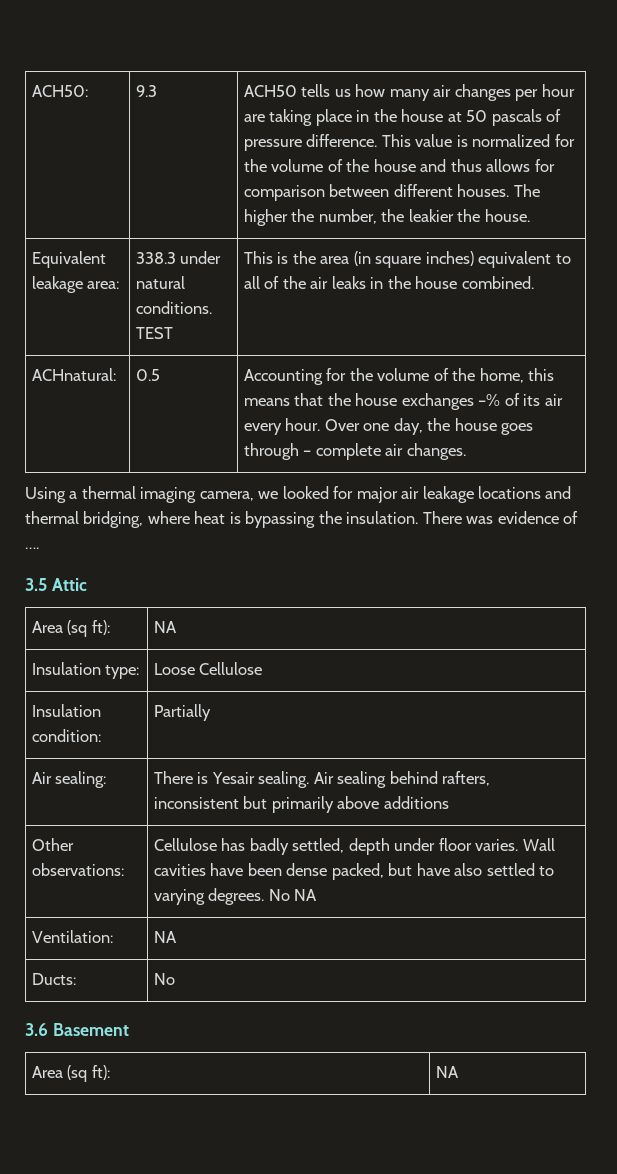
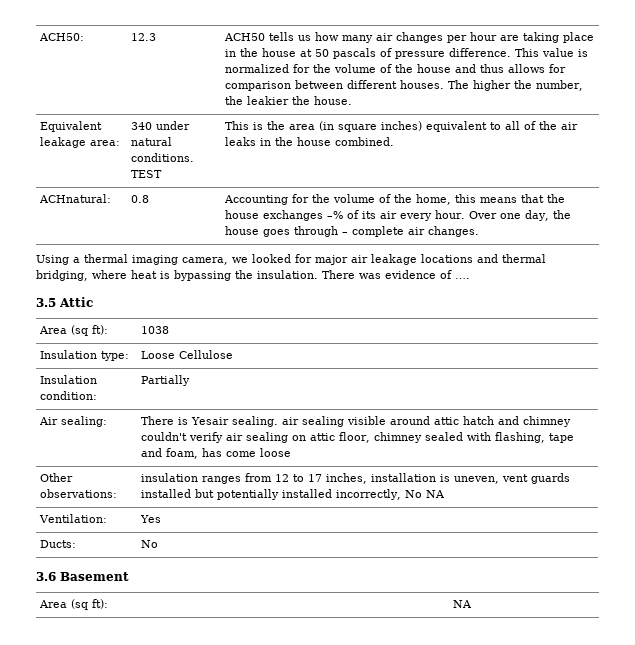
[135,85,157,97] 9.3 -> [131,33,157,41] 12.3
[135,252,176,264] 338.3 -> [131,122,153,130] 340
[135,369,160,381] 0.5 -> [131,195,150,203] 0.8
[153,621,177,633] NA -> [141,326,170,334] 1038
[313,771,491,788] [153,796,449,813] [31,838,74,851] [31,863,124,876] [153,838,555,855] [153,863,554,880] [153,888,265,905] Air sealing behind rafters, inconsistent but primarily above additions // Other observations: | Cellulose has badly settled, depth under floor varies. Wall cavities have been dense packed, but have also settled to varying degrees. -> [282,416,572,427] [141,432,575,443] [141,448,292,459] [40,473,74,482] [40,489,118,498] [141,473,571,484] [141,489,402,500] air sealing visible around attic hatch and chimney couldn't verify air sealing on attic floor, chimney sealed with flashing, tape and foam, has come loose // Other observations: | insulation ranges from 12 to 17 inches, installation is uneven, vent guards installed but potentially installed incorrectly,
[153,931,177,943] NA -> [140,515,162,523] Yes

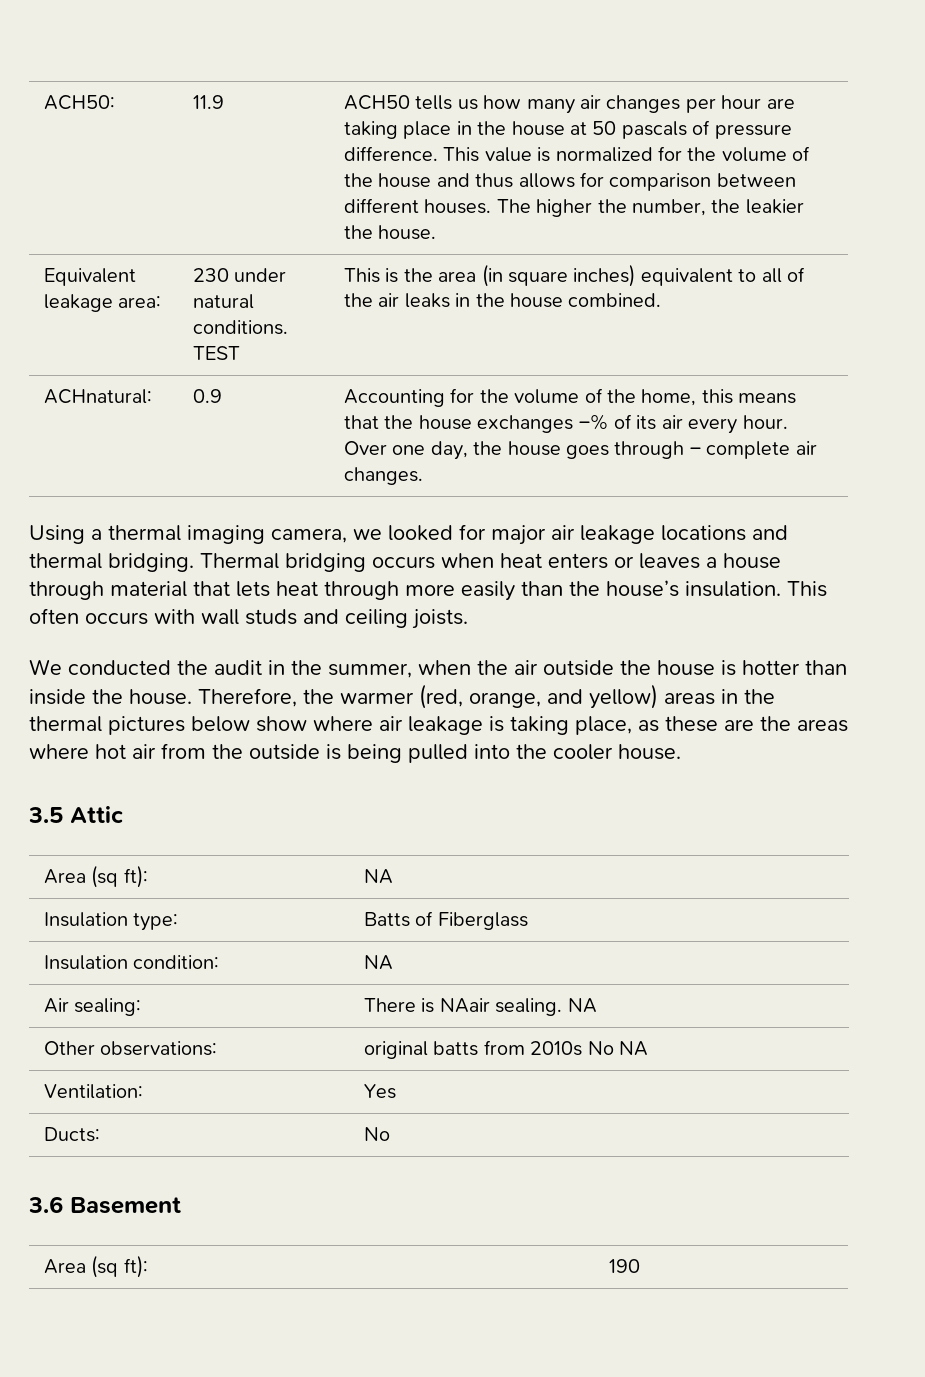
[131,33,157,41] 12.3 -> [192,95,224,109] 11.9
[131,122,153,130] 340 -> [192,268,229,282] 230
[131,195,150,203] 0.8 -> [192,389,222,403] 0.9
[36,270,470,281] bridging, where heat is bypassing the insulation. There was evidence of …. -> [108,553,781,572] [29,580,827,601] [29,608,468,629] [29,659,847,678] [29,684,775,709] [29,716,848,735] [29,743,681,763] bridging. Thermal bridging occurs when heat enters or leaves a house through material that lets heat through more easily than the house’s insulation. This often occurs with wall studs and ceiling joists. // We conducted the audit in the summer, when the air outside the house is hotter than inside the house. Therefore, the warmer (red, orange, and yellow) areas in the thermal pictures below show where air leakage is taking place, as these are the areas where hot air from the outside is being pulled into the cooler house.
[141,326,170,334] 1038 -> [363,869,393,884] NA
[141,350,234,359] Loose Cellulose -> [363,911,528,930] Batts of Fiberglass
[141,375,191,386] Partially -> [363,955,393,970] NA
[191,416,572,427] [141,432,575,443] [141,448,292,459] [40,473,74,482] [40,489,118,498] [141,473,571,484] [141,489,402,500] Yesair sealing. air sealing visible around attic hatch and chimney couldn't verify air sealing on attic floor, chimney sealed with flashing, tape and foam, has come loose // Other observations: | insulation ranges from 12 to 17 inches, installation is uneven, vent guards installed but potentially installed incorrectly, -> [439,998,597,1016] [43,1041,218,1056] [363,1040,583,1059] NAair sealing. NA // Other observations: | original batts from 2010s
[453,600,473,608] NA -> [608,1259,640,1273] 190

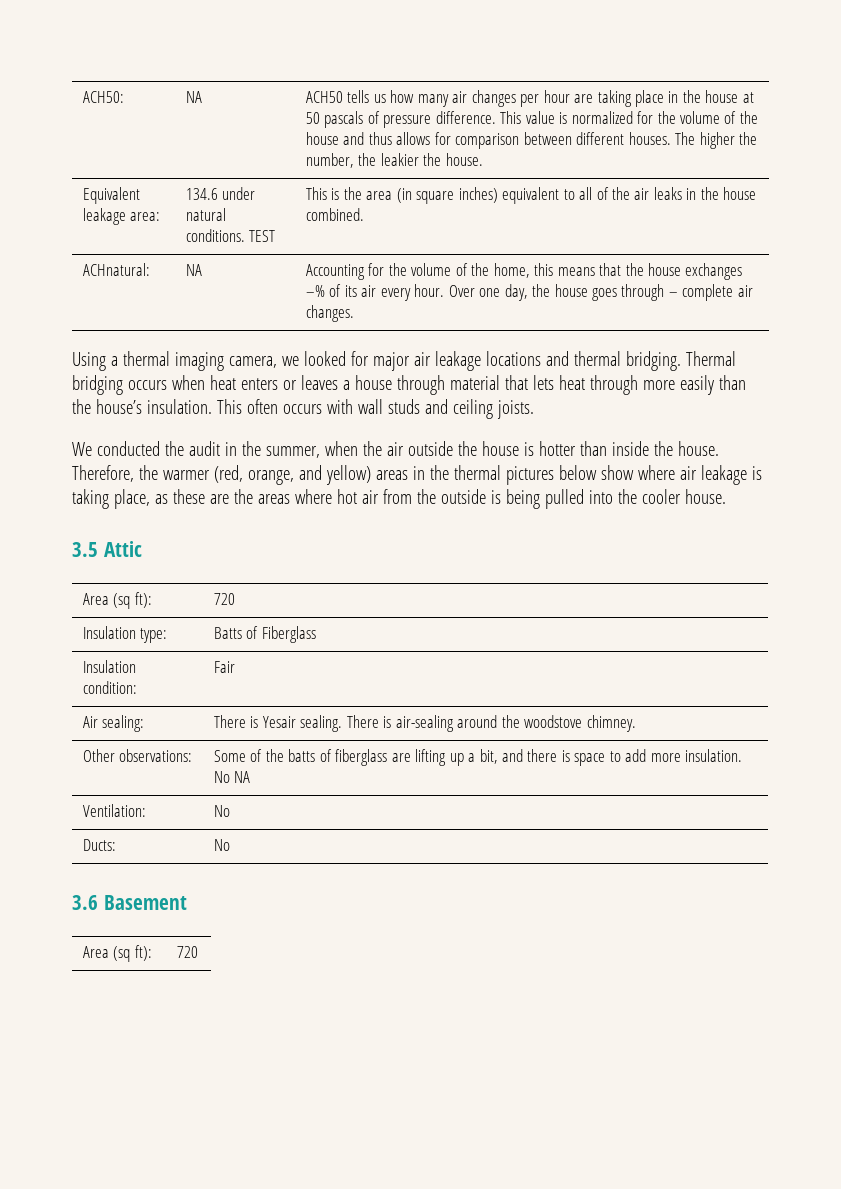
[192,95,224,109] 11.9 -> [186,91,203,103] NA
[192,268,229,282] 230 -> [186,188,219,200] 134.6
[192,389,222,403] 0.9 -> [186,264,203,276] NA
[363,869,393,884] NA -> [214,593,236,605] 720
[363,955,393,970] NA -> [214,661,236,673] Fair
[439,998,597,1016] [43,1041,218,1056] [363,1040,583,1059] NAair sealing. NA // Other observations: | original batts from 2010s -> [262,715,636,732] [83,749,193,762] [214,749,743,766] Yesair sealing. There is air-sealing around the woodstove chimney. // Other observations: | Some of the batts of fiberglass are lifting up a bit, and there is space to add more insulation.
[363,1084,396,1099] Yes -> [214,805,231,817] No
[608,1259,640,1273] 190 -> [177,946,199,958] 720

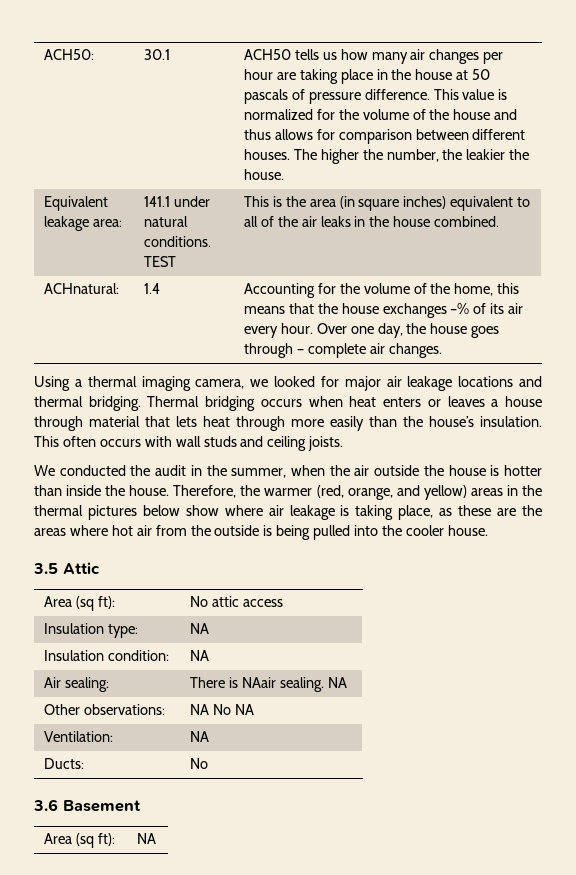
[186,91,203,103] NA -> [143,49,170,60] 30.1
[186,188,219,200] 134.6 -> [143,196,170,207] 141.1
[186,264,203,276] NA -> [143,283,160,294] 1.4
[214,593,236,605] 720 -> [189,596,283,607] No attic access
[214,626,316,643] Batts of Fiberglass -> [189,623,209,634] NA
[214,661,236,673] Fair -> [189,650,209,661] NA
[262,715,636,732] [83,749,193,762] [214,749,743,766] Yesair sealing. There is air-sealing around the woodstove chimney. // Other observations: | Some of the batts of fiberglass are lifting up a bit, and there is space to add more insulation. -> [241,677,347,692] [43,704,165,715] [189,704,209,715] NAair sealing. NA // Other observations: | NA
[214,805,231,817] No -> [189,731,209,742] NA
[177,946,199,958] 720 -> [136,833,156,844] NA

